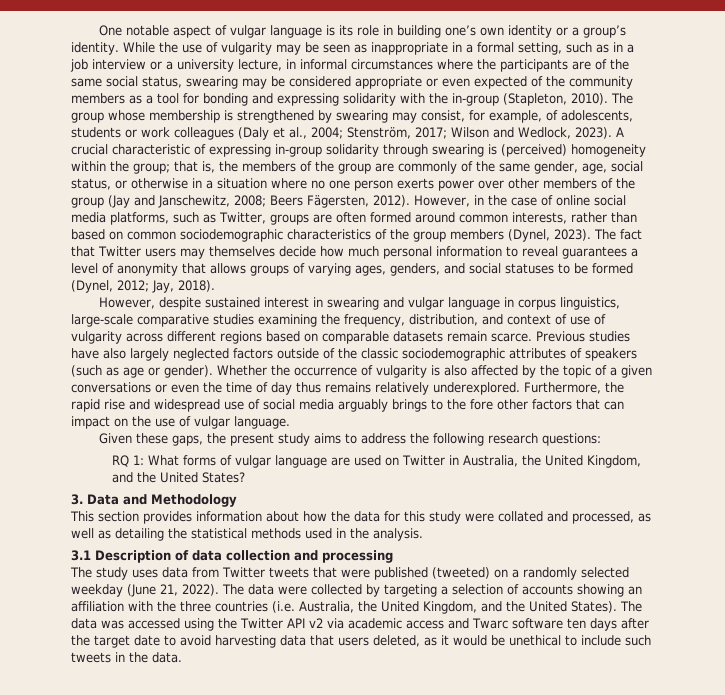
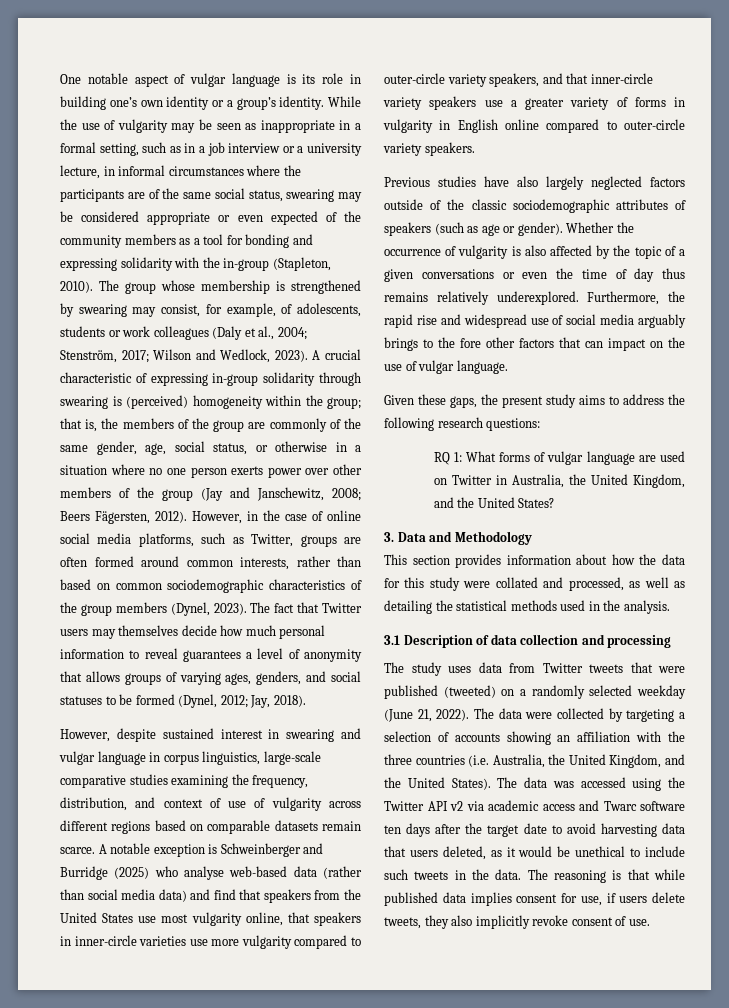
(532, 337) none -> [98,843,324,857] [60,866,362,880] [60,889,361,903] [60,912,361,926] [60,935,361,949] [384,73,653,87] [383,96,685,110] [383,119,685,133] [383,142,475,156] A notable exception is Schweinberger and Burridge (2025) who analyse web-based data (rather than social media data) and find that speakers from the United States use most vulgarity online, that speakers in inner-circle varieties use more vulgarity compared to outer-circle variety speakers, and that inner-circle variety speakers use a greater variety of forms in vulgarity in English online compared to outer-circle variety speakers. //
(182, 657) none -> [527,869,685,883] [384,892,685,906] [384,915,650,929] The reasoning is that while published data implies consent for use, if users delete tweets, they also implicitly revoke consent of use.

